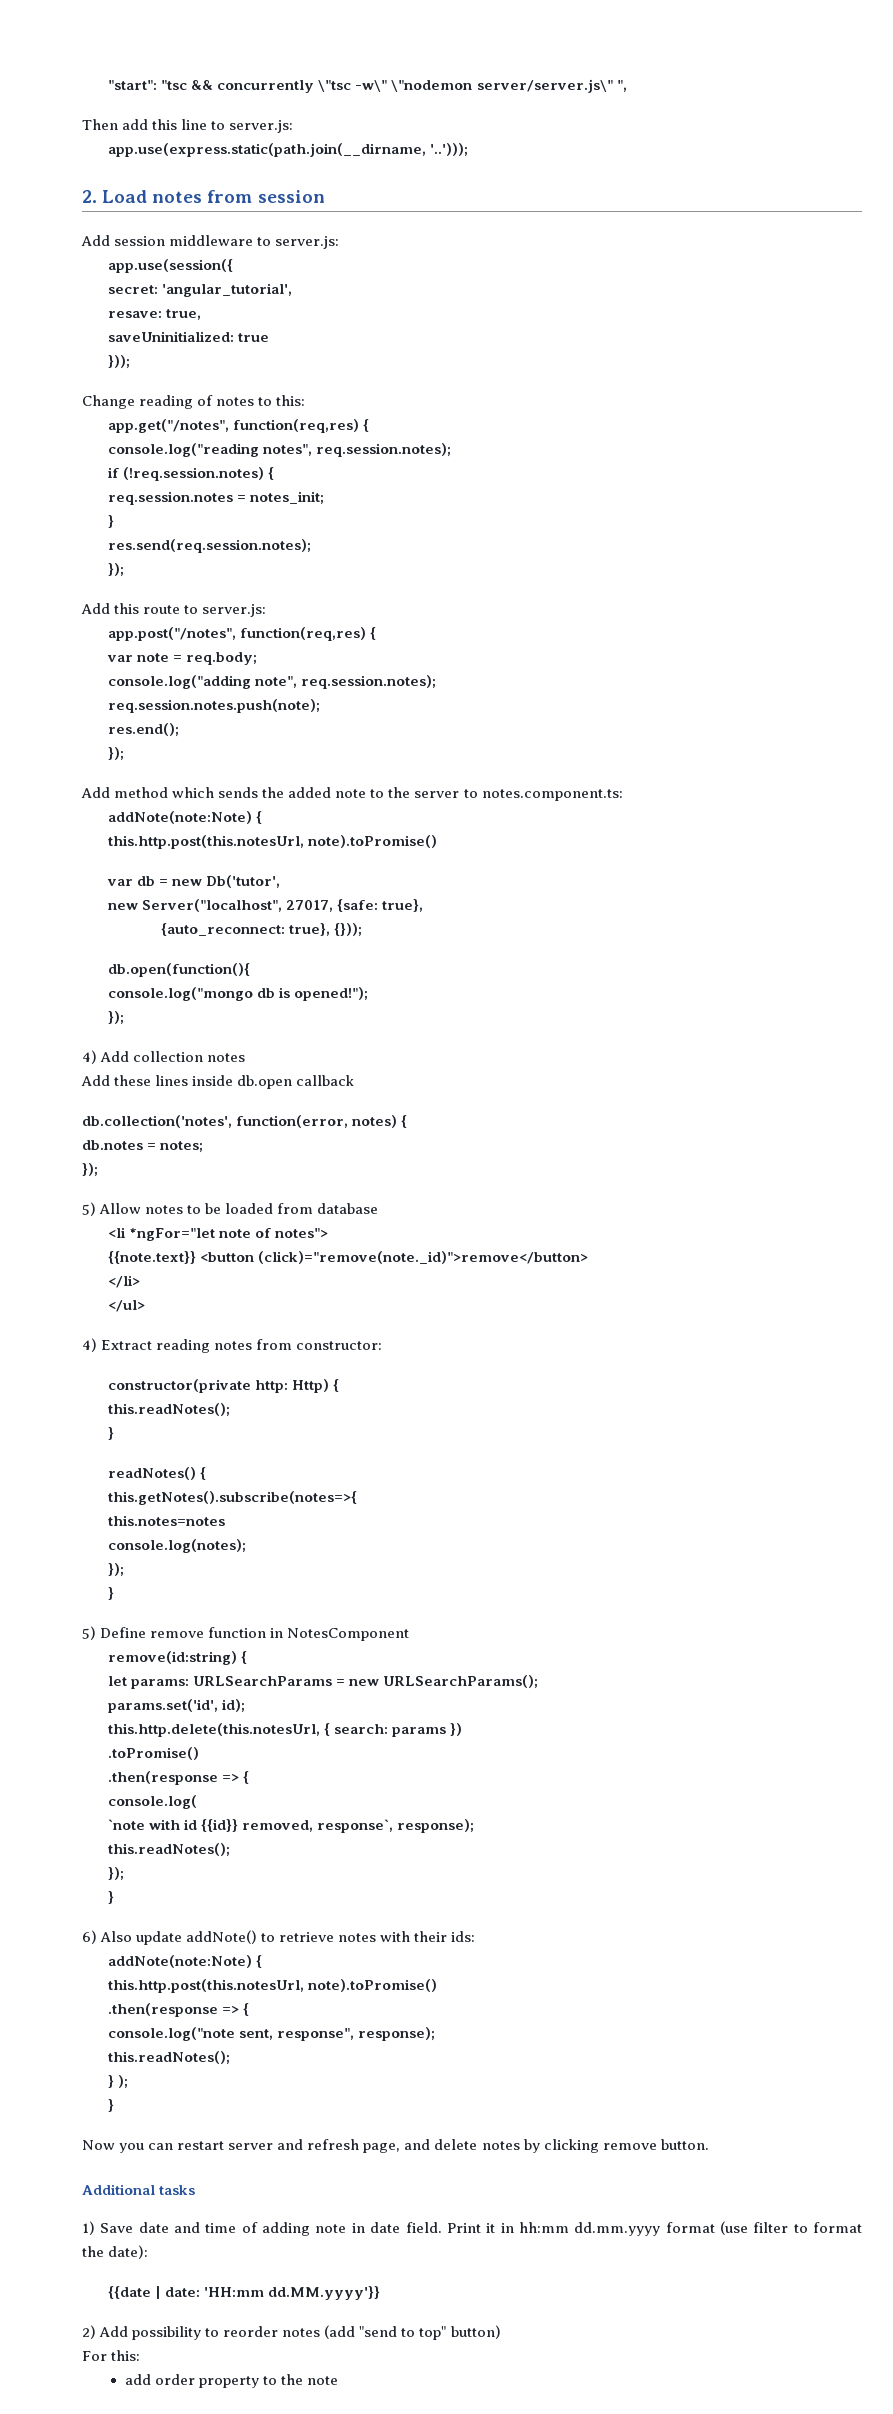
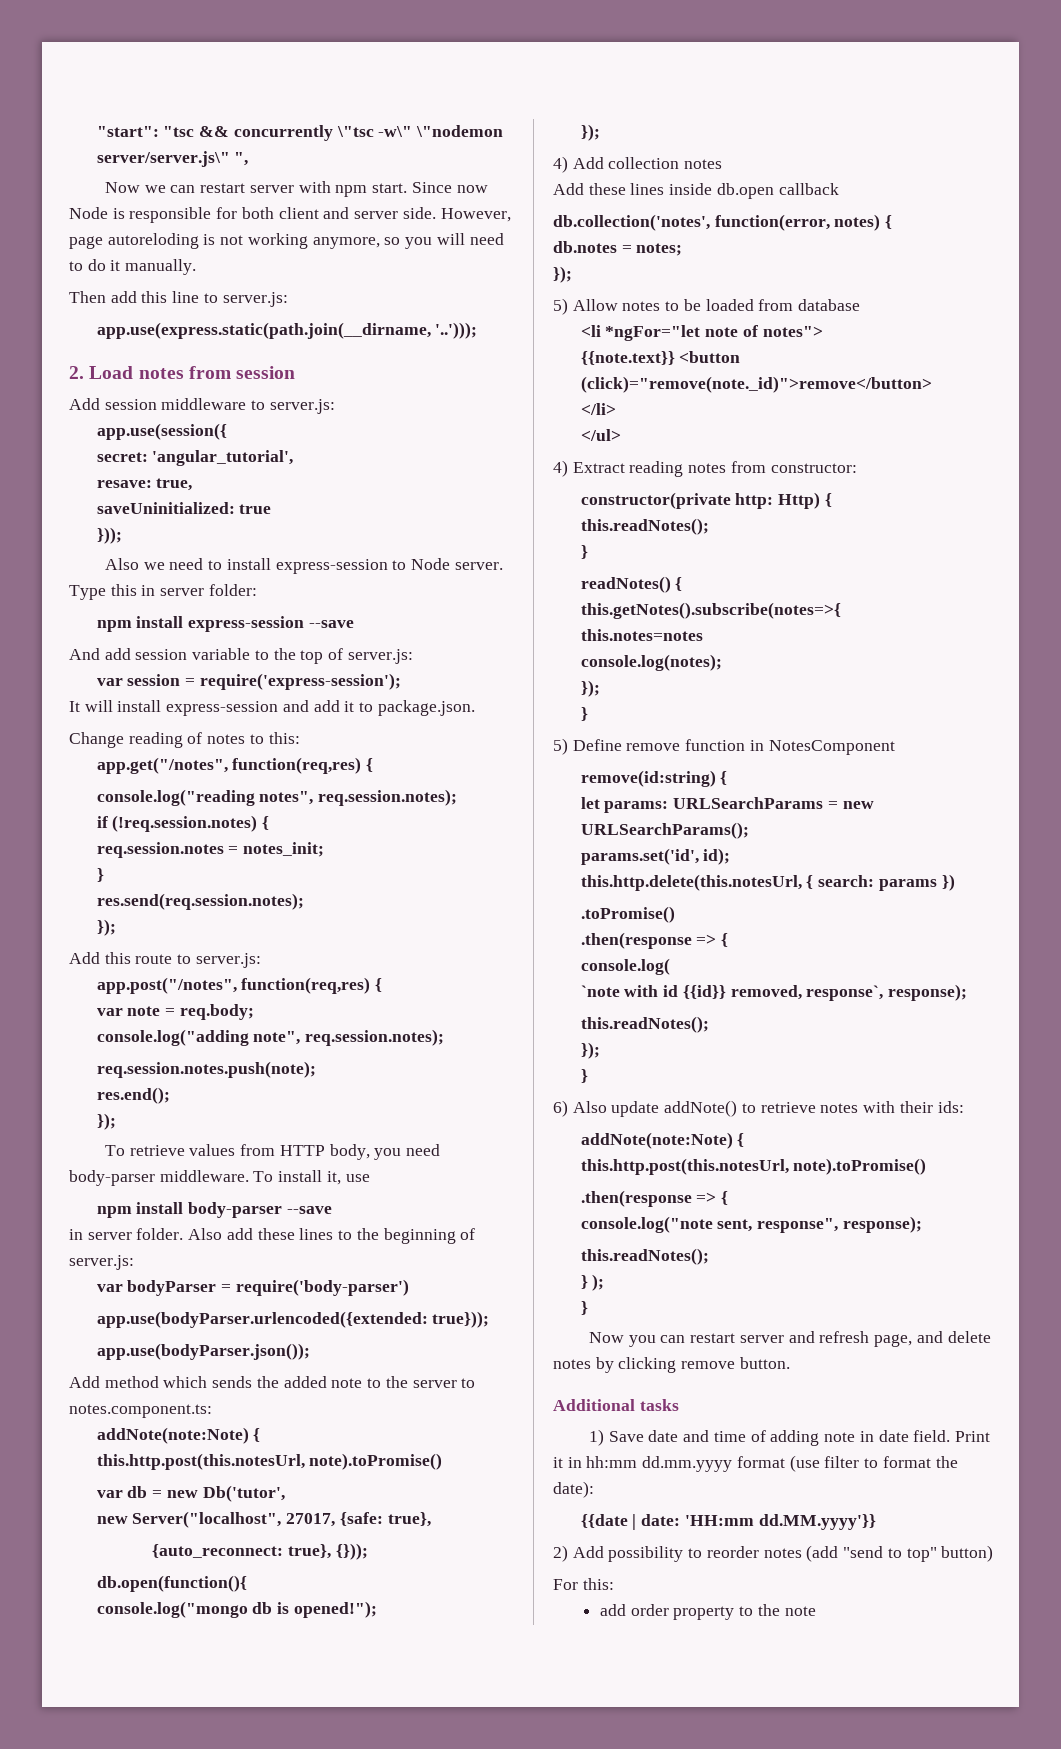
(627, 86) none -> [105,181,488,197] [69,207,511,223] [69,233,504,249] [69,259,197,275] // Now we can restart server with npm start. Since now Node is responsible for both client and server side. However, page autoreloding is not working anymore, so you will need to do it manually.
(131, 362) none -> [105,558,503,574] [69,584,257,600] [96,616,354,632] [69,648,413,664] [96,673,401,690] [69,700,475,716] // Also we need to install express-session to Node server. Type this in server folder: // npm install express-session --save // And add session variable to the top of server.js: // var session = require('express-session'); // It will install express-session and add it to package.json.
(125, 754) none -> [105,1144,441,1160] [69,1170,370,1186] [96,1202,332,1218] [69,1228,476,1244] [69,1255,134,1270] [96,1279,409,1296] [96,1311,490,1328] [96,1343,310,1360] // To retrieve values from HTTP body, you need body-parser middleware. To install it, use // npm install body-parser --save // in server folder. Also add these lines to the beginning of server.js: // var bodyParser = require('body-parser') // app.use(bodyParser.urlencoded({extended: true})); // app.use(bodyParser.json());

